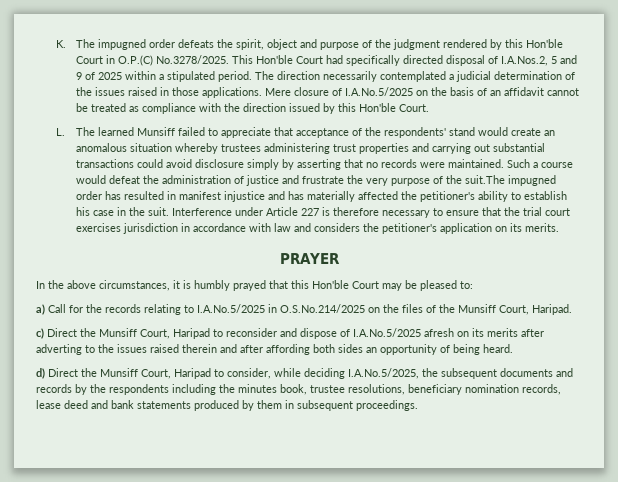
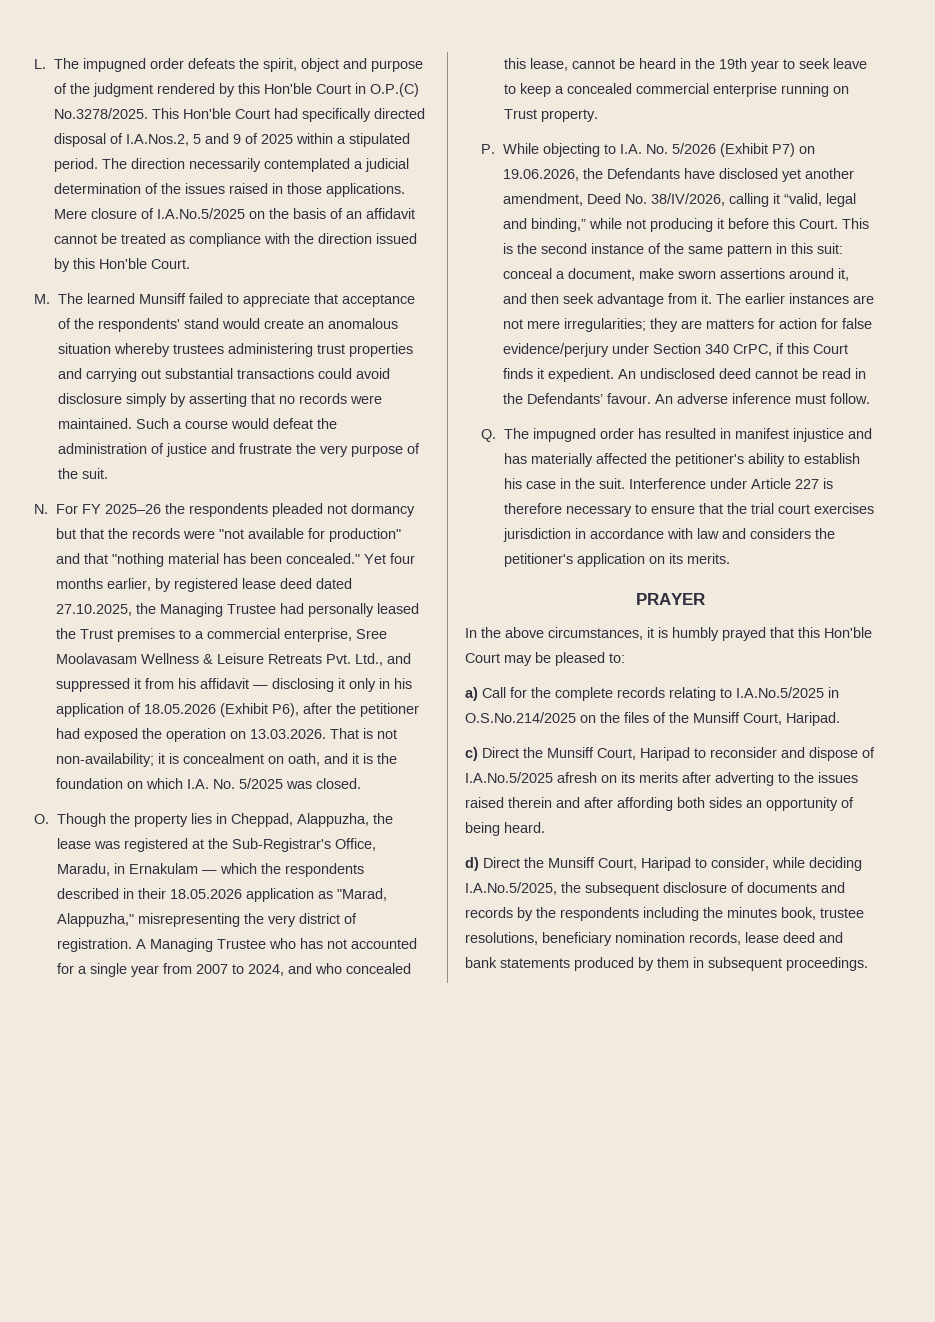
[55,40,66,48] K. -> [34,59,47,69] L.
[55,128,65,136] L. -> [34,294,51,304] M.
[464,175,505,184] suit.The -> [81,468,108,479] [34,503,415,517] [55,528,401,542] [55,553,415,567] [55,578,352,592] [55,603,419,617] [55,628,387,642] [55,653,411,666] [55,678,412,692] [55,703,419,717] [55,728,397,742] [55,753,397,767] [55,778,361,789] [34,813,393,827] [56,838,376,852] [56,863,364,877] [56,888,387,902] [56,913,357,927] [56,938,417,952] [56,963,411,977] [503,58,867,72] [503,83,849,97] [503,109,598,122] [481,143,815,157] [502,168,854,182] [502,193,856,207] [502,218,869,232] [502,243,843,257] [502,268,849,281] [502,293,874,307] [502,318,872,332] [502,343,848,357] [502,368,866,382] [502,393,870,404] [481,428,529,442] suit. // N. For FY 2025–26 the respondents pleaded not dormancy but that the records were "not available for production" and that "nothing material has been concealed." Yet four months earlier, by registered lease deed dated 27.10.2025, the Managing Trustee had personally leased the Trust premises to a commercial enterprise, Sree Moolavasam Wellness & Leisure Retreats Pvt. Ltd., and suppressed it from his affidavit — disclosing it only in his application of 18.05.2026 (Exhibit P6), after the petitioner had exposed the operation on 13.03.2026. That is not non-availability; it is concealment on oath, and it is the foundation on which I.A. No. 5/2025 was closed. // O. Though the property lies in Cheppad, Alappuzha, the lease was registered at the Sub-Registrar's Office, Maradu, in Ernakulam — which the respondents described in their 18.05.2026 application as "Marad, Alappuzha," misrepresenting the very district of registration. A Managing Trustee who has not accounted for a single year from 2007 to 2024, and who concealed this lease, cannot be heard in the 19th year to seek leave to keep a concealed commercial enterprise running on Trust property. // P. While objecting to I.A. No. 5/2026 (Exhibit P7) on 19.06.2026, the Defendants have disclosed yet another amendment, Deed No. 38/IV/2026, calling it “valid, legal and binding,” while not producing it before this Court. This is the second instance of the same pattern in this suit: conceal a document, make sworn assertions around it, and then seek advantage from it. The earlier instances are not mere irregularities; they are matters for action for false evidence/perjury under Section 340 CrPC, if this Court finds it expedient. An undisclosed deed cannot be read in the Defendants’ favour. An adverse inference must follow. // Q. The
(102, 308) none -> [555,687,613,701] complete
(497, 373) none -> [663,882,744,893] disclosure of

